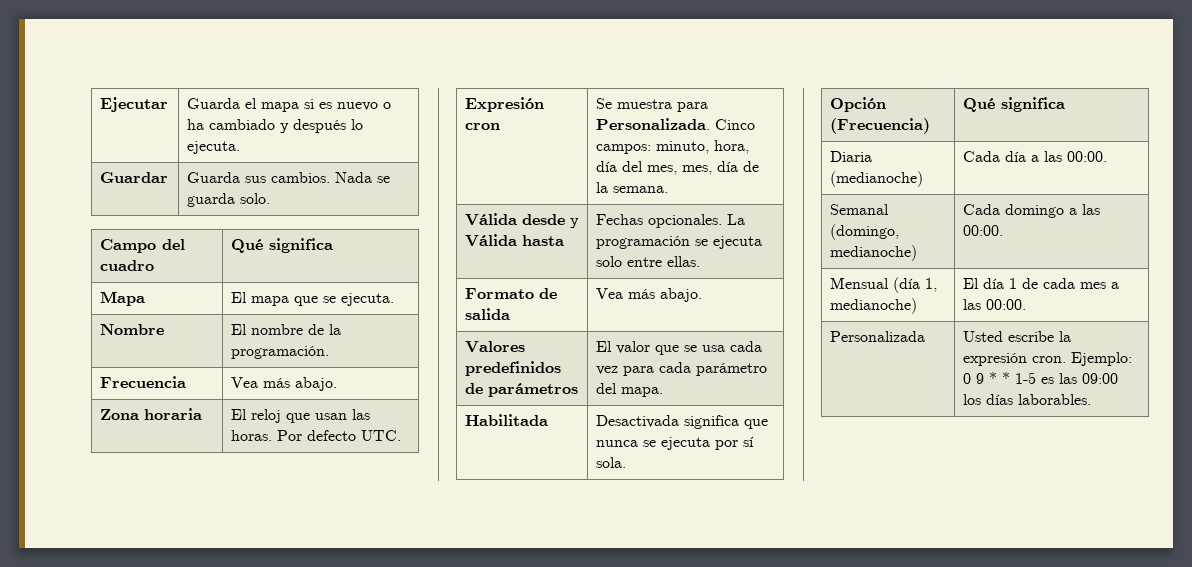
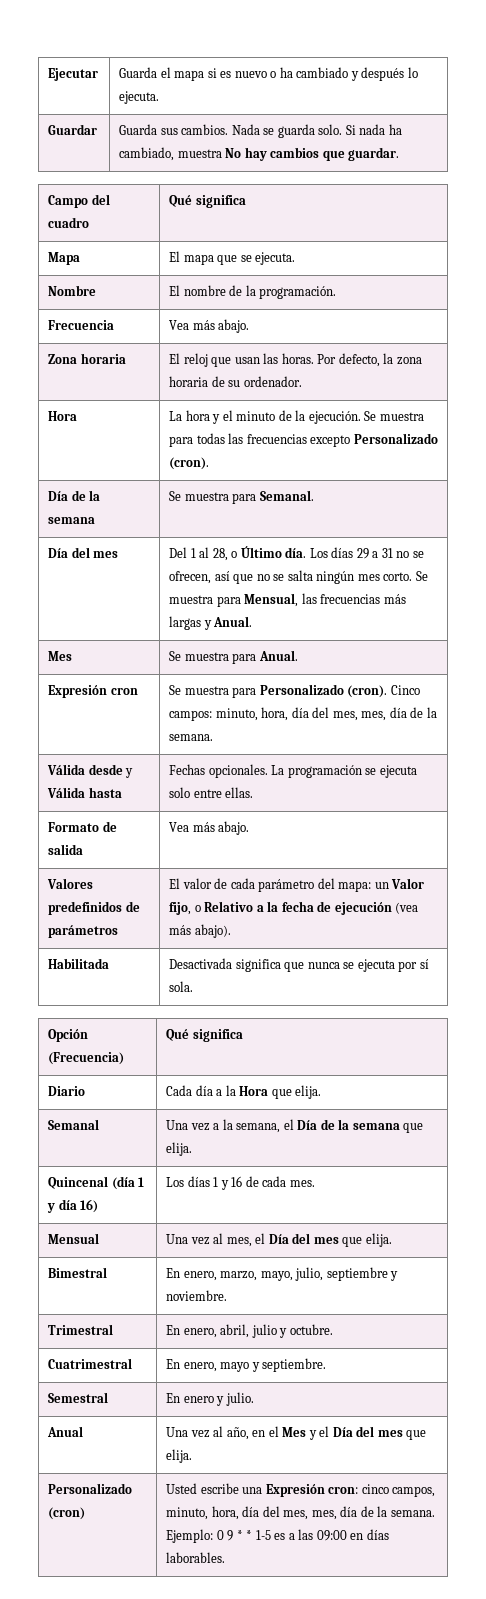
(271, 198) none -> [345,124,402,135] [119,147,400,161] Si nada ha cambiado, muestra No hay cambios que guardar.
[307,430,402,441] defecto UTC. -> [338,353,422,367] [169,376,302,387] [48,411,78,421] [169,410,424,424] [169,433,438,447] [169,457,210,470] [48,490,101,501] [48,517,96,524] [169,490,314,504] [48,547,119,558] [169,546,424,561] [169,570,428,584] [169,593,406,607] [169,616,253,630] [48,651,73,661] [169,650,298,664] defecto, la zona horaria de su ordenador. // Hora | La hora y el minuto de la ejecución. Se muestra para todas las frecuencias excepto Personalizado (cron). // Día de la semana | Se muestra para Semanal. // Día del mes | Del 1 al 28, o Último día. Los días 29 a 31 no se ofrecen, así que no se salta ningún mes corto. Se muestra para Mensual, las frecuencias más largas y Anual. // Mes | Se muestra para Anual.
[596,118,711,130] Personalizada. -> [259,684,388,698] Personalizado (cron).
[655,341,763,355] [596,362,768,376] [596,383,664,397] que se usa cada vez para cada parámetro del mapa. -> [214,878,425,892] [169,901,419,915] [169,924,231,938] de cada parámetro del mapa: un Valor fijo, o Relativo a la fecha de ejecución (vea más abajo).
[830,151,873,162] [830,171,924,187] Diaria (medianoche) -> [48,1086,86,1096] Diario
[1044,151,1108,162] [830,204,890,215] [830,224,900,240] [830,245,918,261] [963,204,1101,218] [963,225,1004,236] [830,277,938,293] [830,298,918,314] [963,278,1120,289] [963,299,1027,310] [830,331,926,342] [963,331,1072,342] [963,353,1067,366] las 00:00. // Semanal (domingo, medianoche) | Cada domingo a las 00:00. // Mensual (día 1, medianoche) | El día 1 de cada mes a las 00:00. // Personalizada | Usted escribe la expresión cron. -> [225,1085,322,1099] [48,1119,100,1130] [166,1119,424,1133] [166,1142,193,1156] [48,1176,145,1190] [47,1199,99,1213] [166,1176,315,1190] [48,1233,100,1244] [166,1233,392,1247] [48,1267,108,1278] [166,1267,399,1281] [166,1290,228,1301] [48,1324,114,1335] [166,1324,333,1338] [48,1358,133,1369] [166,1358,327,1372] [48,1392,109,1403] [166,1392,254,1406] [47,1426,84,1437] [166,1426,427,1440] [166,1449,193,1463] [48,1483,133,1494] [48,1507,86,1520] [166,1483,436,1497] [166,1506,435,1520] la Hora que elija. // Semanal | Una vez a la semana, el Día de la semana que elija. // Quincenal (día 1 y día 16) | Los días 1 y 16 de cada mes. // Mensual | Una vez al mes, el Día del mes que elija. // Bimestral | En enero, marzo, mayo, julio, septiembre y noviembre. // Trimestral | En enero, abril, julio y octubre. // Cuatrimestral | En enero, mayo y septiembre. // Semestral | En enero y julio. // Anual | Una vez al año, en el Mes y el Día del mes que elija. // Personalizado (cron) | Usted escribe una Expresión cron: cinco campos, minuto, hora, día del mes, mes, día de la semana.
(1055, 380) none -> [288,1533,295,1540] a
[963,394,982,405] los -> [350,1533,364,1540] en

